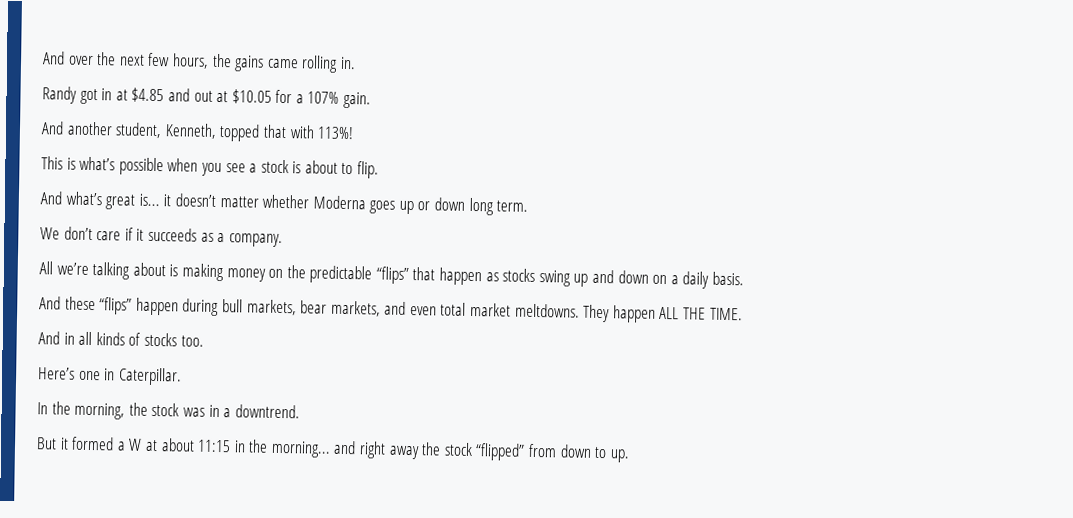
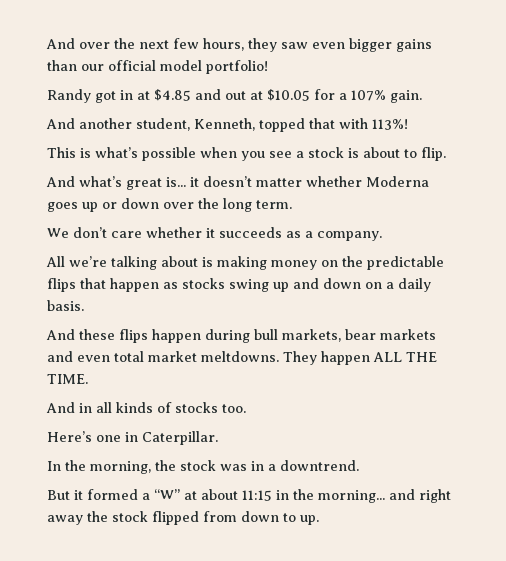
[211,53,356,73] the gains came rolling in. -> [248,38,432,52] [47,60,268,74] they saw even bigger gains than our official model portfolio!
(466, 204) none -> [163,198,219,209] over the
[124,227,134,241] if -> [146,227,202,238] whether
[375,266,409,284] “flips” -> [47,278,76,292] flips
[99,297,133,315] “flips” -> [119,329,148,343] flips
[330,300,381,317] markets, -> [380,329,436,340] markets
[128,438,143,451] W -> [154,489,180,500] “W”
[475,443,526,461] “flipped” -> [152,511,199,525] flipped

